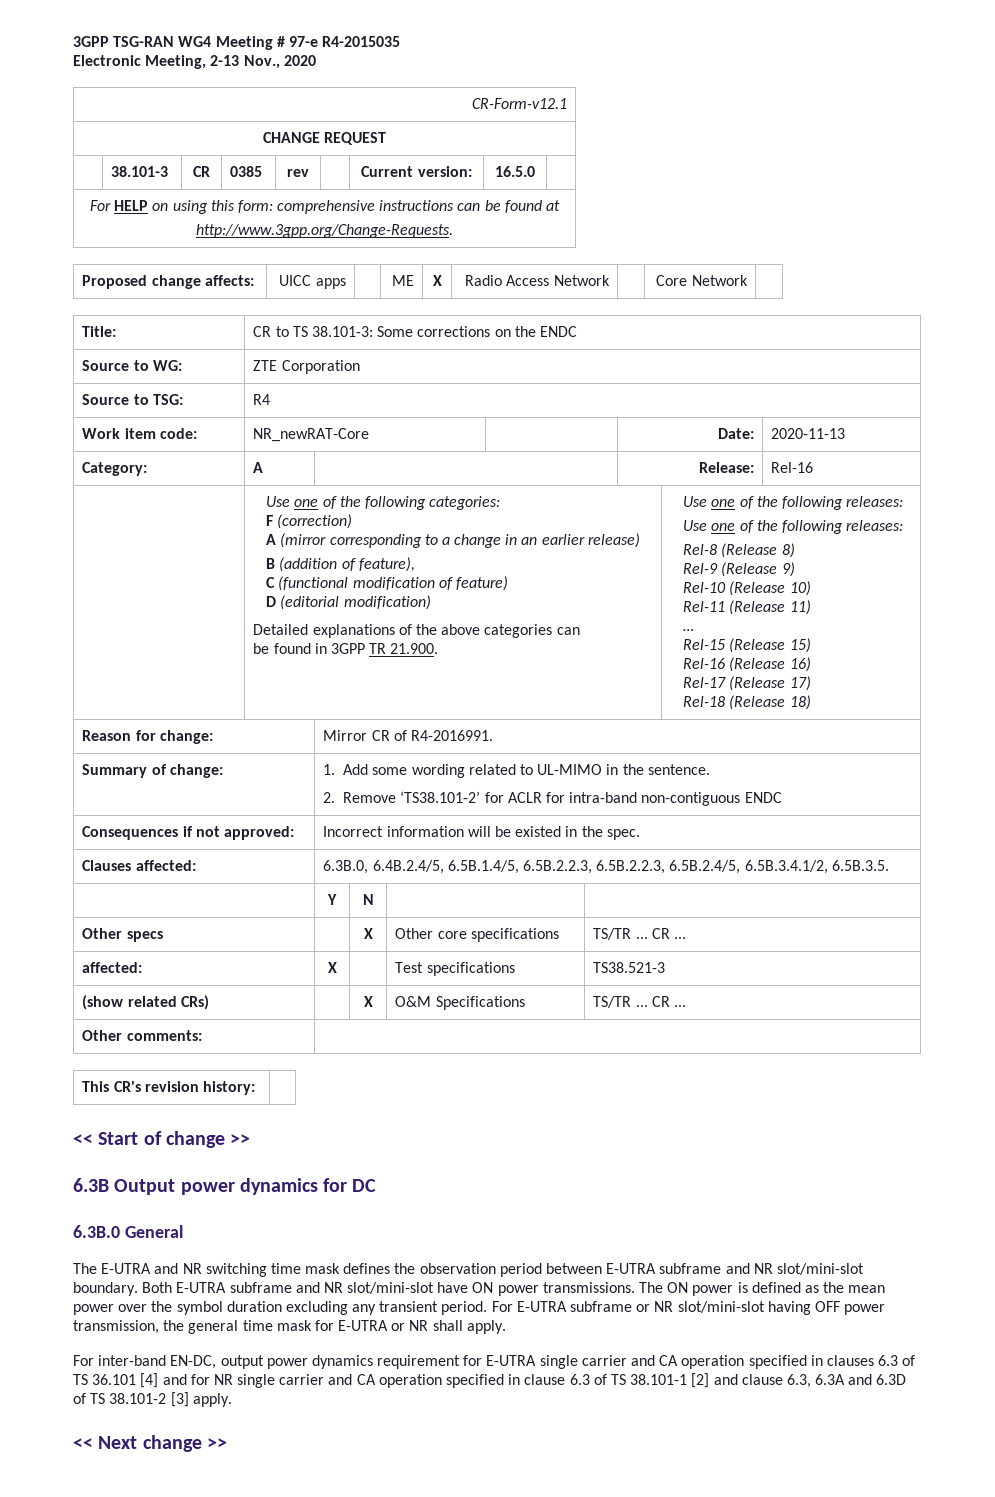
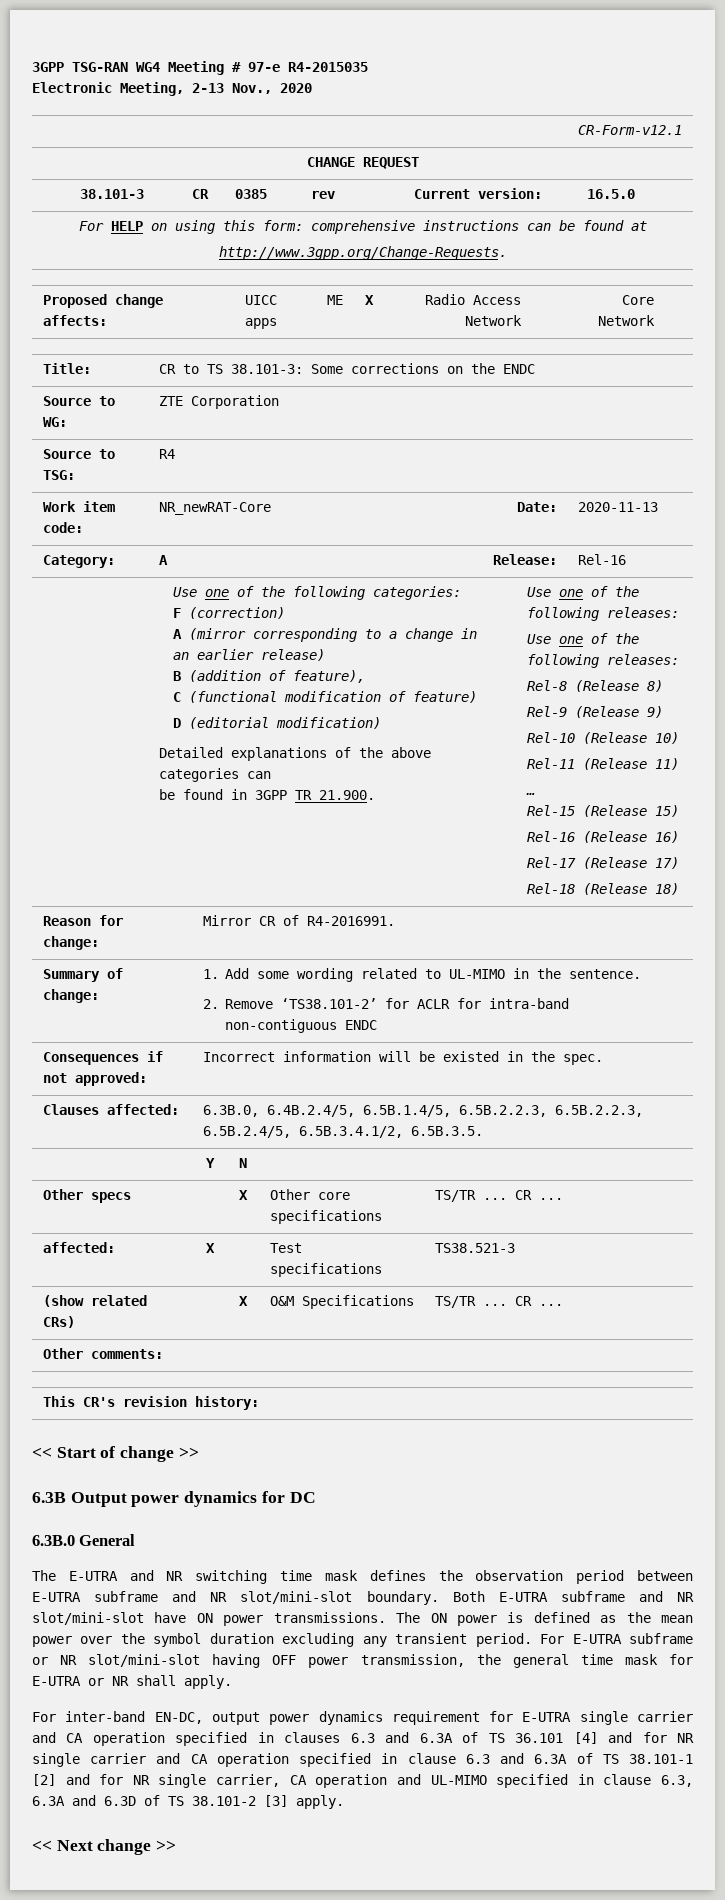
(899, 1360) none -> [385,1732,453,1743] and 6.3A
(590, 1379) none -> [500,1753,568,1764] and 6.3A
(738, 1379) none -> [99,1774,594,1788] for NR single carrier, CA operation and UL-MIMO specified in

